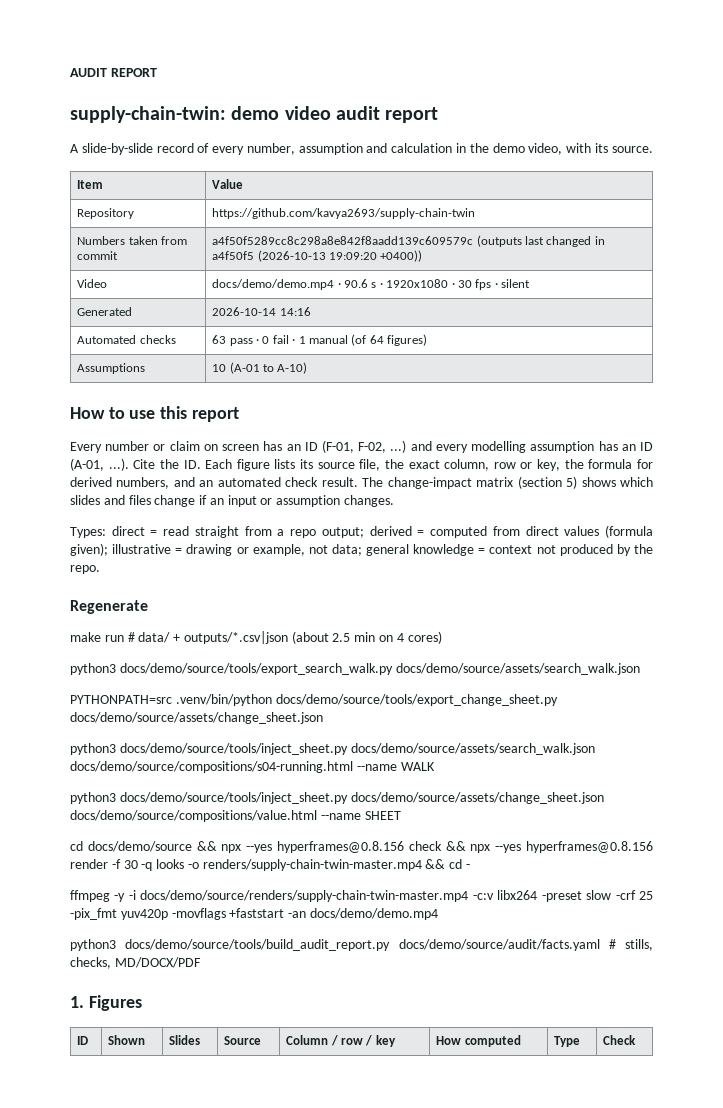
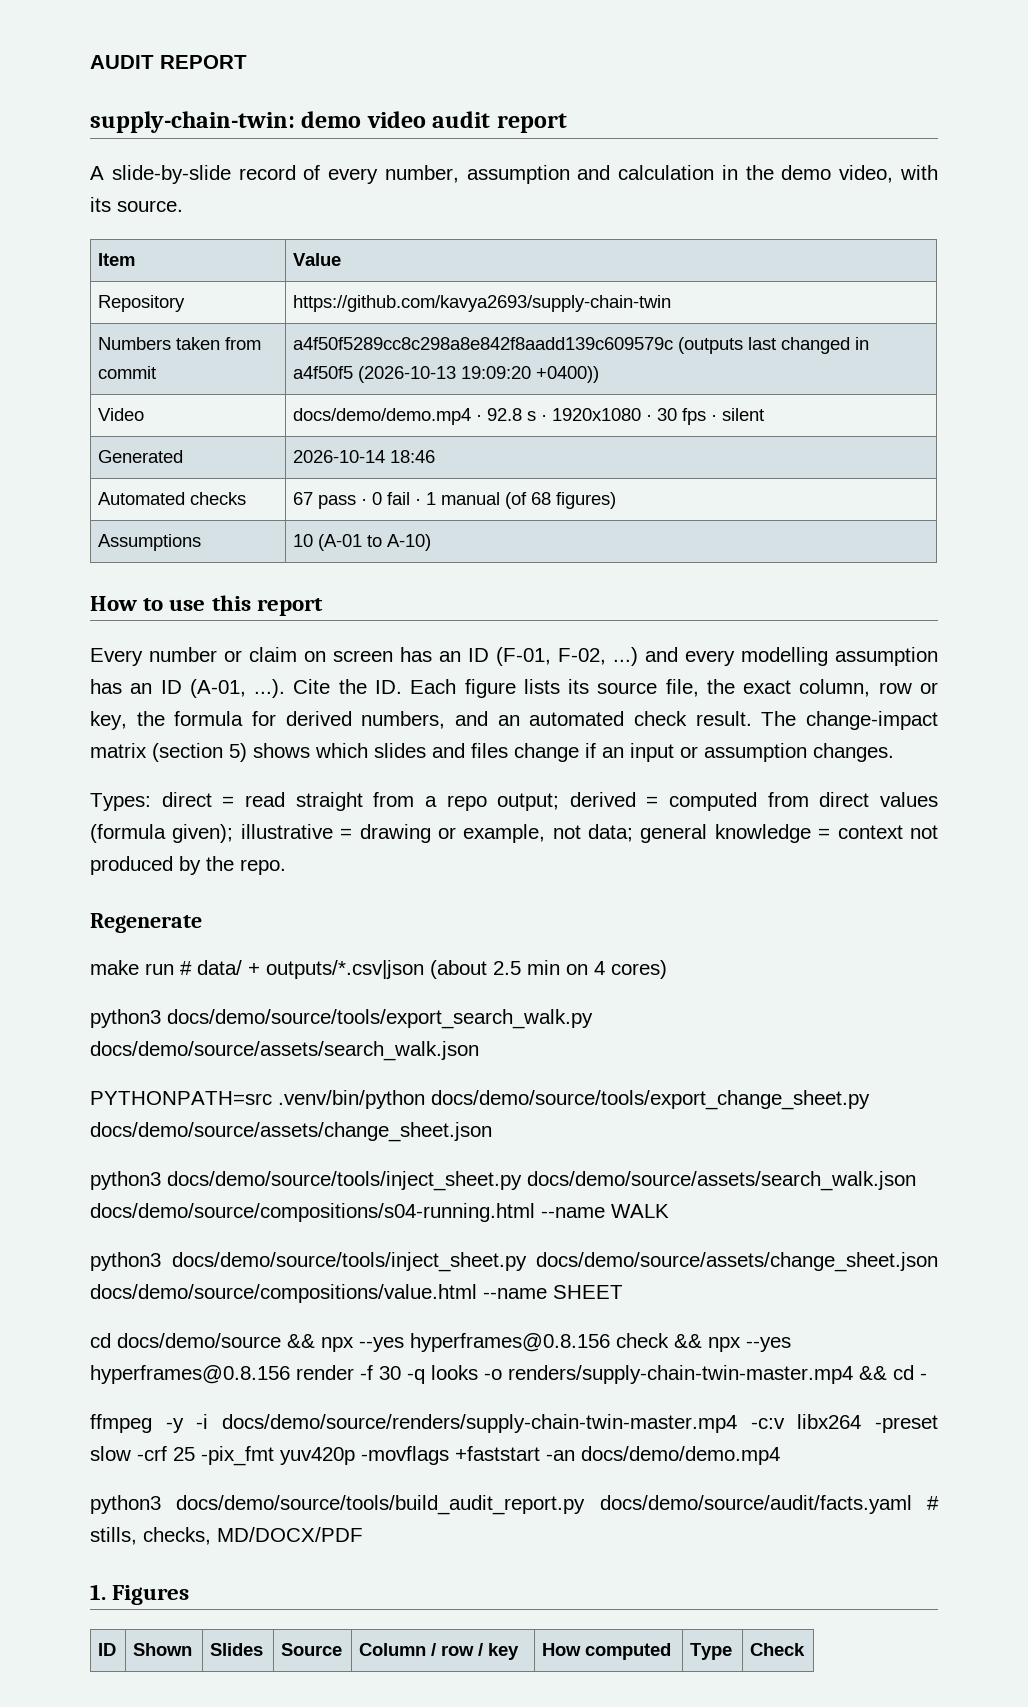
[344,279,369,288] 90.6 -> [487,408,523,421] 92.8
[279,307,311,316] 14:16 -> [390,450,436,463] 18:46
[212,335,227,344] 63 -> [293,492,314,505] 67
[369,335,384,344] 64 -> [531,492,552,505] 68

